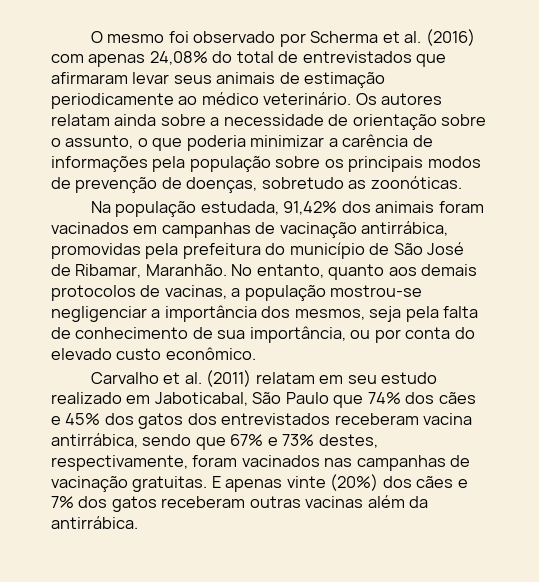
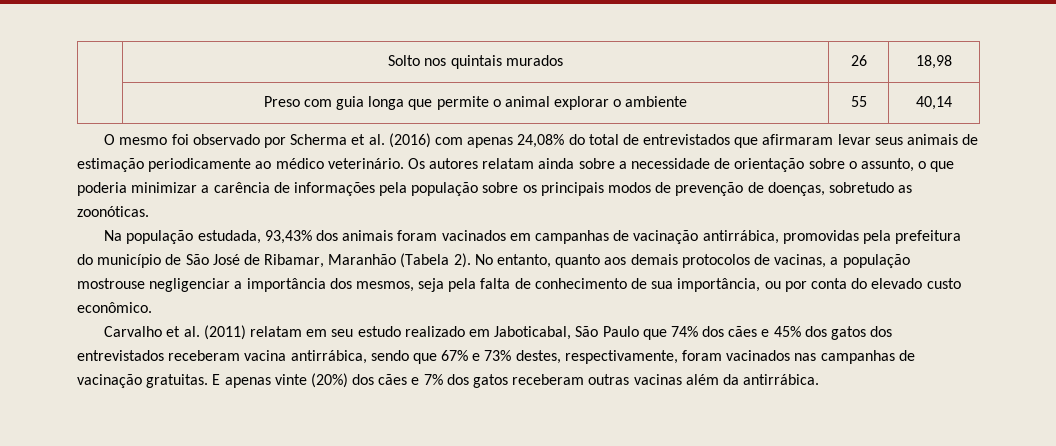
(91, 37) none -> [388,55,563,69] [850,55,867,66] [916,55,952,69] [263,96,688,110] [850,96,867,107] [916,96,952,110] | Solto nos quintais murados | 26 | 18,98 // | Preso com guia longa que permite o animal explorar o ambiente | 55 | 40,14 //
[283,201,338,215] 91,42% -> [264,230,312,244] 93,43%
[145,264,227,276] Maranhão. -> [328,253,471,268] Maranhão (Tabela 2).
[330,285,423,297] mostrou-se -> [77,278,145,289] mostrouse

